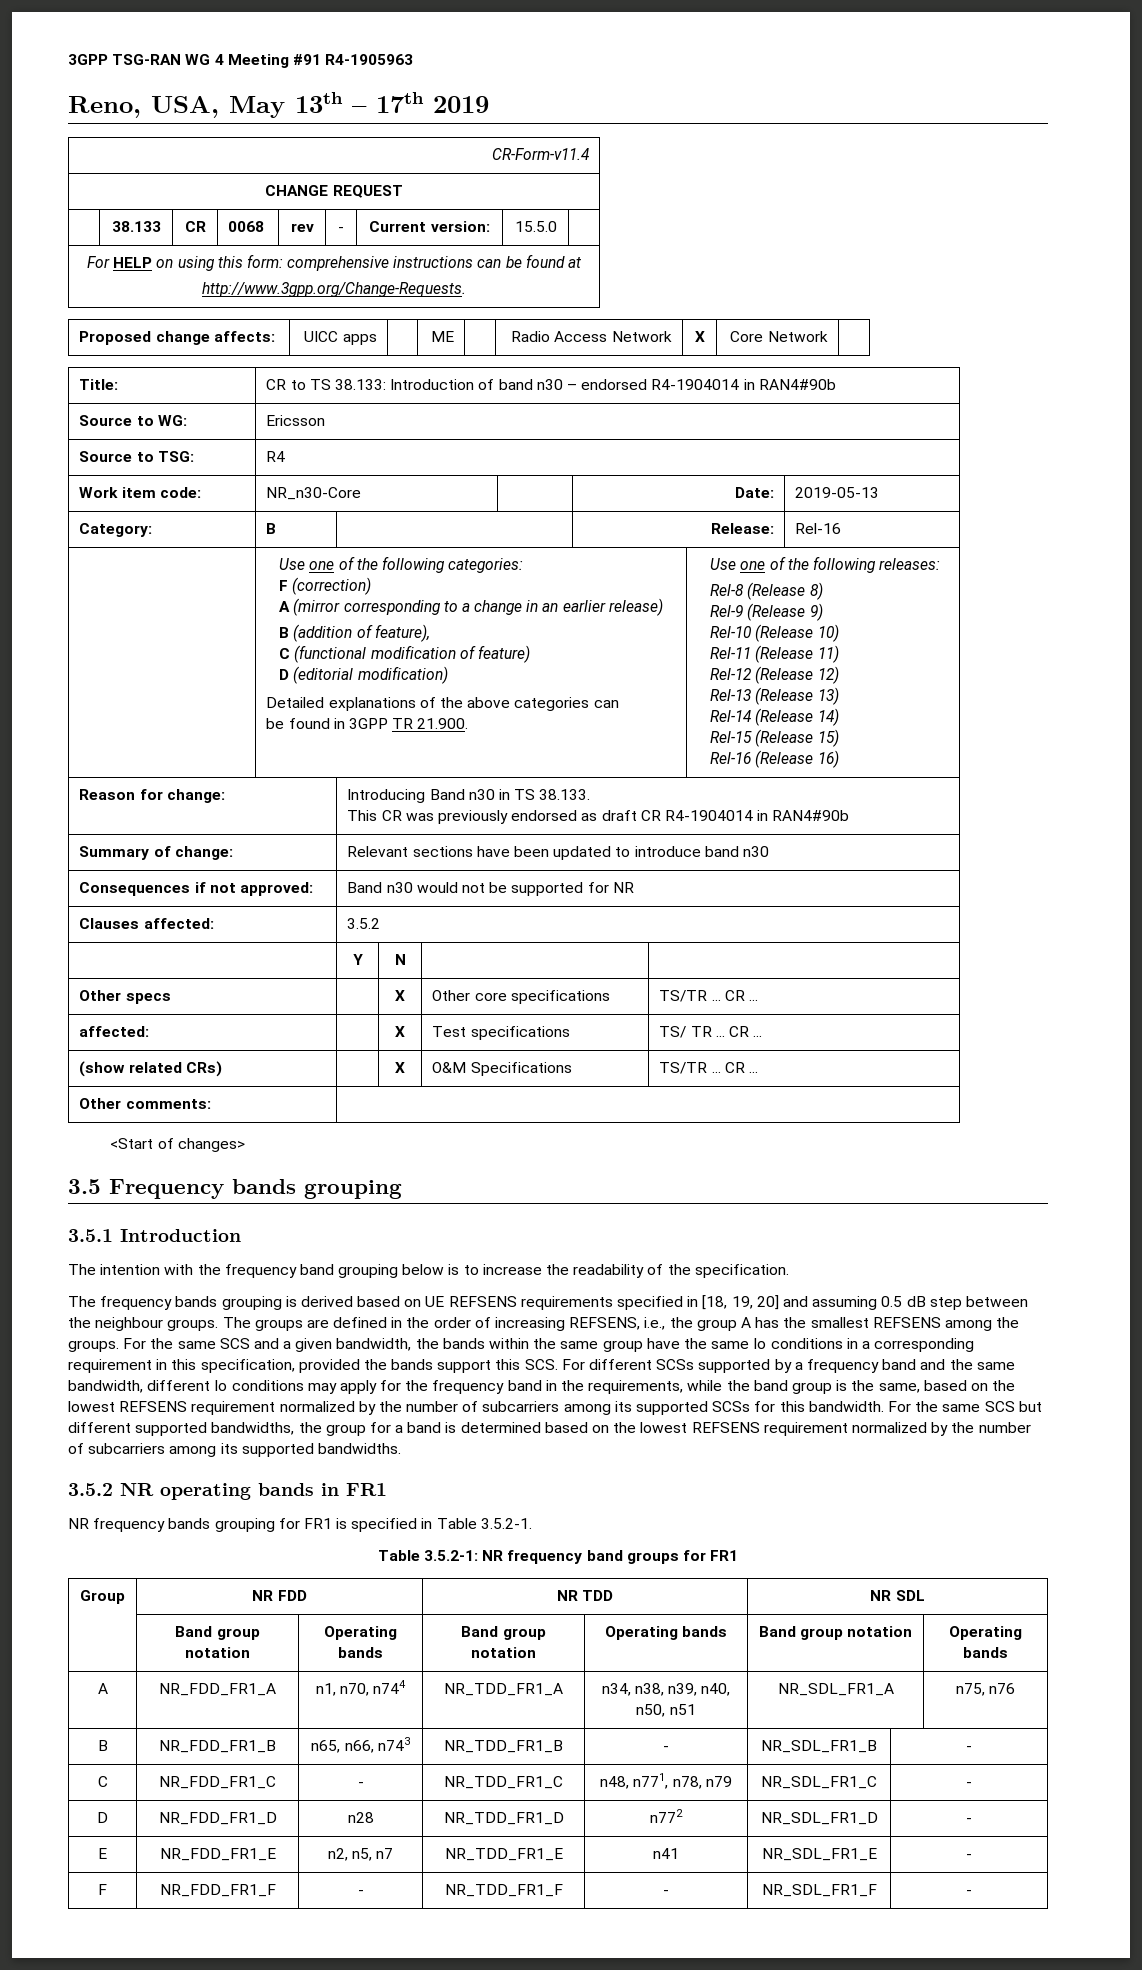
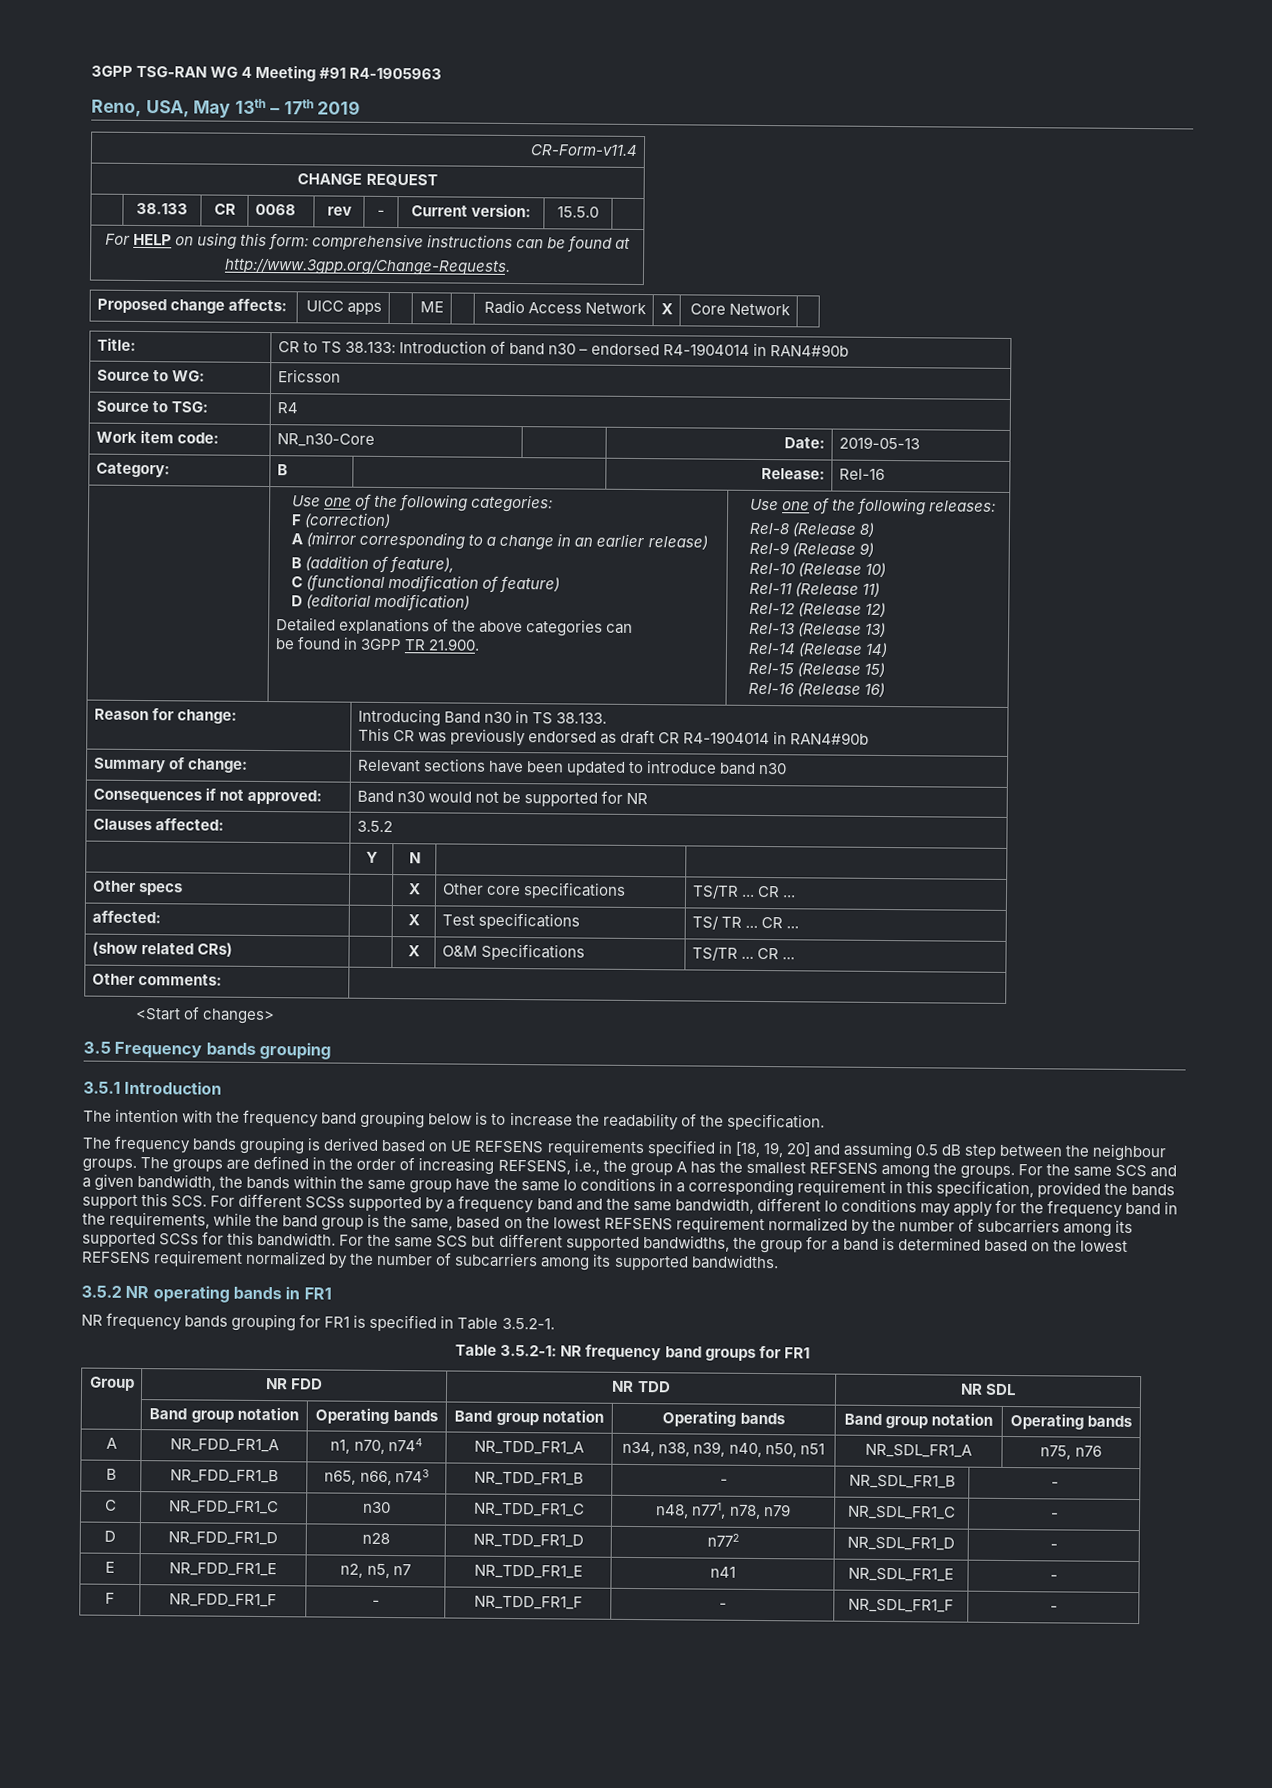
[357,1782,364,1787] - -> [362,1501,391,1514] n30

